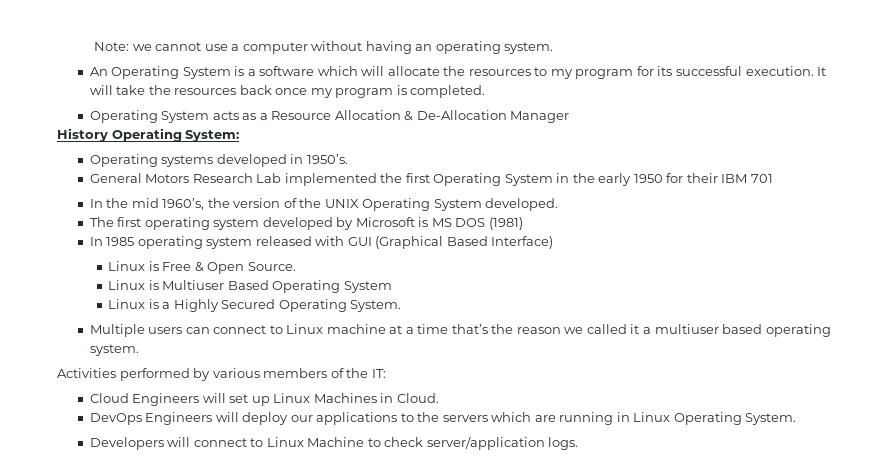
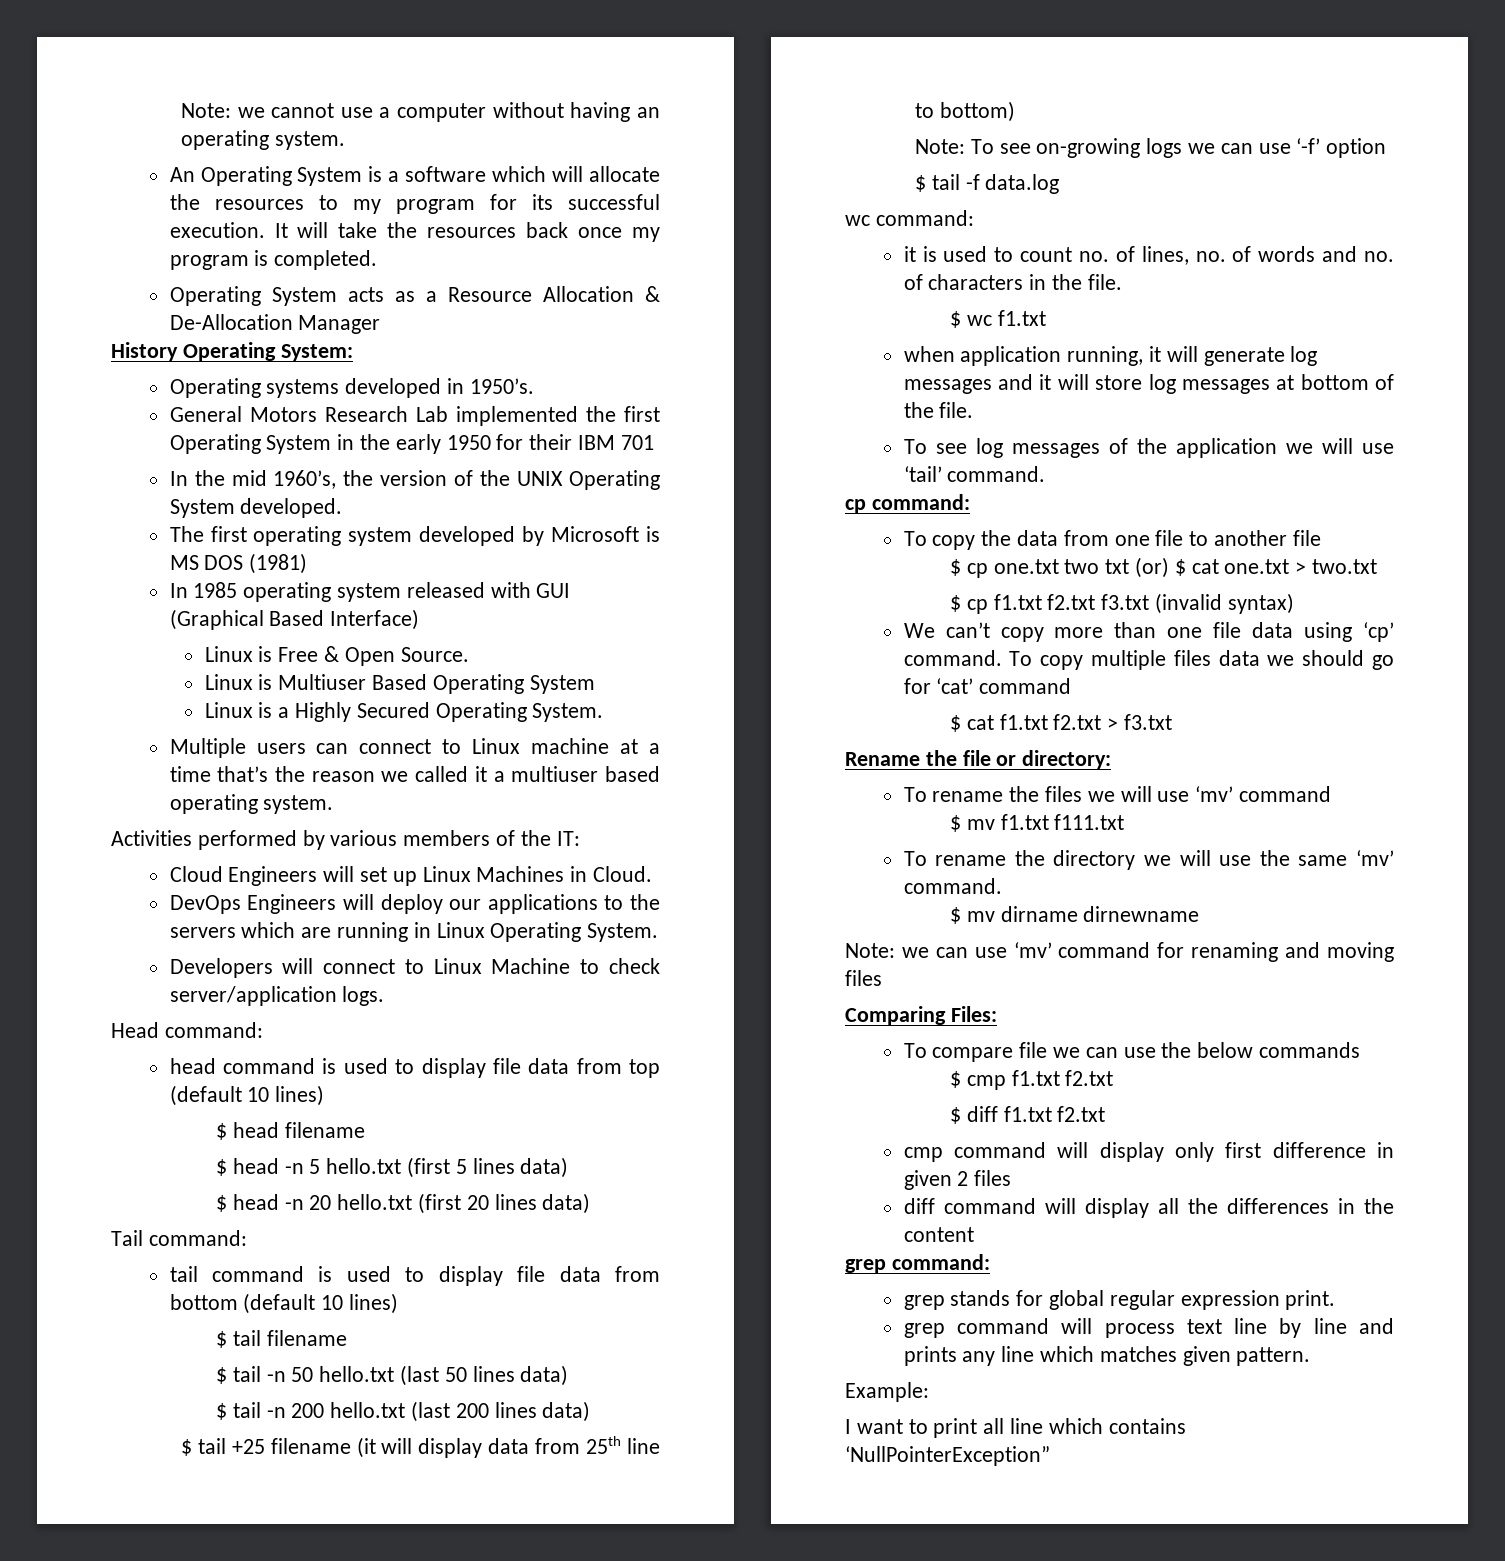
(579, 443) none -> [111,1022,263,1038] [169,1058,660,1078] [169,1085,325,1106] [215,1122,365,1140] [215,1157,569,1178] [215,1193,591,1214] [111,1230,247,1246] [169,1266,660,1286] [169,1293,399,1314] [215,1330,347,1348] [215,1365,569,1386] [215,1401,591,1422] [180,1436,660,1458] [914,101,1015,122] [914,138,1387,158] [914,174,1060,194] [845,210,974,226] [903,246,1394,265] [903,274,1122,290] [949,310,1046,328] [903,346,1318,366] [903,374,1394,394] [903,402,974,418] [903,438,1394,458] [903,466,1046,482] [845,494,970,513] [903,530,1321,550] [949,557,1378,578] [949,593,1294,614] [903,622,1394,642] [903,650,1394,670] [903,678,1072,694] [949,714,1172,732] [845,750,1112,769] [903,786,1332,802] [949,814,1125,832] [903,850,1394,870] [903,878,1002,894] [949,906,1200,924] [845,942,1394,962] [845,970,882,986] [845,1006,997,1025] [903,1042,1361,1062] [949,1070,1114,1090] [949,1106,1106,1124] [903,1142,1394,1162] [903,1170,1012,1190] [903,1198,1394,1218] [903,1227,974,1242] [845,1254,990,1273] [903,1290,1336,1310] [903,1318,1394,1338] [903,1346,1311,1366] [845,1382,929,1402] [845,1418,1186,1438] [845,1446,1050,1466] // Head command: // head command is used to display file data from top (default 10 lines) // $ head filename // $ head -n 5 hello.txt (first 5 lines data) // $ head -n 20 hello.txt (first 20 lines data) // Tail command: // tail command is used to display file data from bottom (default 10 lines) // $ tail filename // $ tail -n 50 hello.txt (last 50 lines data) // $ tail -n 200 hello.txt (last 200 lines data) // $ tail +25 filename (it will display data from 25th line to bottom) // Note: To see on-growing logs we can use ‘-f’ option // $ tail -f data.log // wc command: // it is used to count no. of lines, no. of words and no. of characters in the file. // $ wc f1.txt // when application running, it will generate log messages and it will store log messages at bottom of the file. // To see log messages of the application we will use ‘tail’ command. // cp command: // To copy the data from one file to another file // $ cp one.txt two txt (or) $ cat one.txt > two.txt // $ cp f1.txt f2.txt f3.txt (invalid syntax) // We can’t copy more than one file data using ‘cp’ command. To copy multiple files data we should go for ‘cat’ command // $ cat f1.txt f2.txt > f3.txt // Rename the file or directory: // To rename the files we will use ‘mv’ command // $ mv f1.txt f111.txt // To rename the directory we will use the same ‘mv’ command. // $ mv dirname dirnewname // Note: we can use ‘mv’ command for renaming and moving files // Comparing Files: // To compare file we can use the below commands // $ cmp f1.txt f2.txt // $ diff f1.txt f2.txt // cmp command will display only first difference in given 2 files // diff command will display all the differences in the content // grep command: // grep stands for global regular expression print. // grep command will process text line by line and prints any line which matches given pattern. // Example: // I want to print all line which contains ‘NullPointerException”

